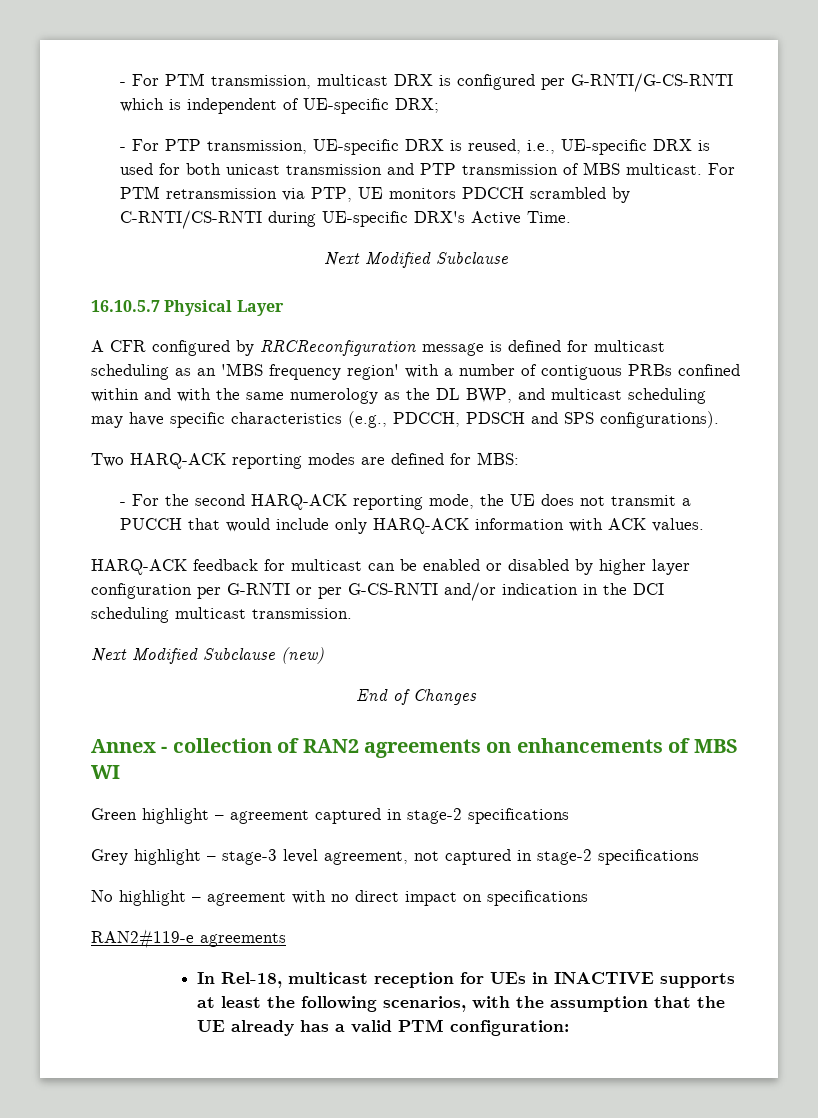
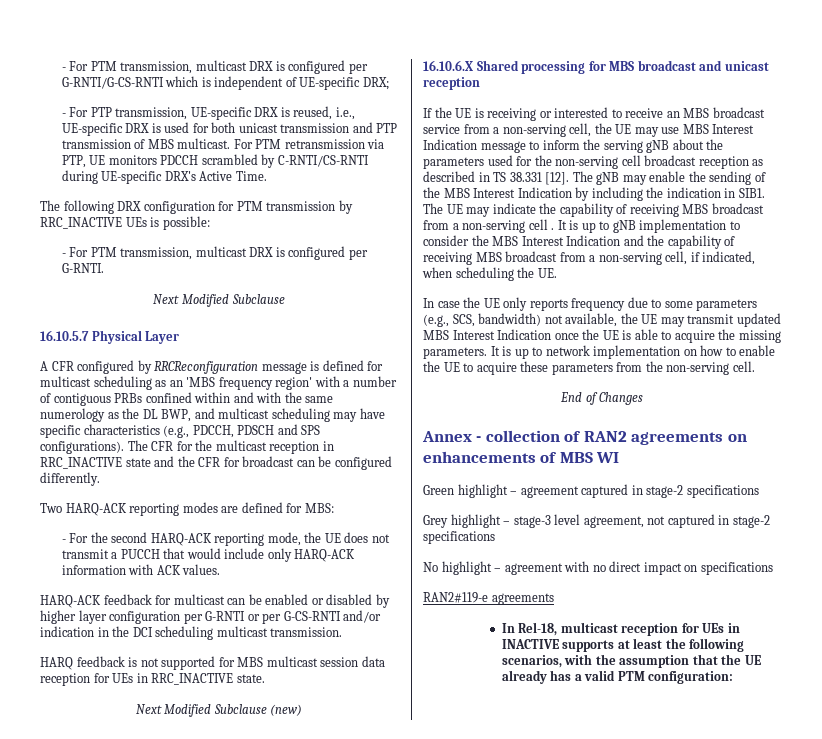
(572, 217) none -> [40,200,353,214] [40,216,210,230] [61,246,368,260] [61,263,104,273] // The following DRX configuration for PTM transmission by RRC_INACTIVE UEs is possible: // - For PTM transmission, multicast DRX is configured per G-RNTI.
(719, 419) none -> [127,440,334,454] [40,456,392,470] [40,472,100,486] The CFR for the multicast reception in RRC_INACTIVE state and the CFR for broadcast can be configured differently.
[91,647,324,664] Next Modified Subclause (new) -> [40,656,385,670] [40,673,265,686] [135,704,303,717] [423,60,769,74] [423,77,480,90] [423,107,765,121] [423,123,755,137] [423,139,724,153] [423,155,764,169] [423,171,766,185] [423,187,765,201] [423,203,764,217] [423,219,740,233] [423,235,736,249] [423,251,756,265] [422,267,557,281] [423,297,758,311] [423,313,781,327] [423,329,781,343] [423,345,776,359] [423,361,755,375] HARQ feedback is not supported for MBS multicast session data reception for UEs in RRC_INACTIVE state. // Next Modified Subclause (new) // 16.10.6.X Shared processing for MBS broadcast and unicast reception // If the UE is receiving or interested to receive an MBS broadcast service from a non-serving cell, the UE may use MBS Interest Indication message to inform the serving gNB about the parameters used for the non-serving cell broadcast reception as described in TS 38.331 [12]. The gNB may enable the sending of the MBS Interest Indication by including the indication in SIB1. The UE may indicate the capability of receiving MBS broadcast from a non-serving cell . It is up to gNB implementation to consider the MBS Interest Indication and the capability of receiving MBS broadcast from a non-serving cell, if indicated, when scheduling the UE. // In case the UE only reports frequency due to some parameters (e.g., SCS, bandwidth) not available, the UE may transmit updated MBS Interest Indication once the UE is able to acquire the missing parameters. It is up to network implementation on how to enable the UE to acquire these parameters from the non-serving cell.

